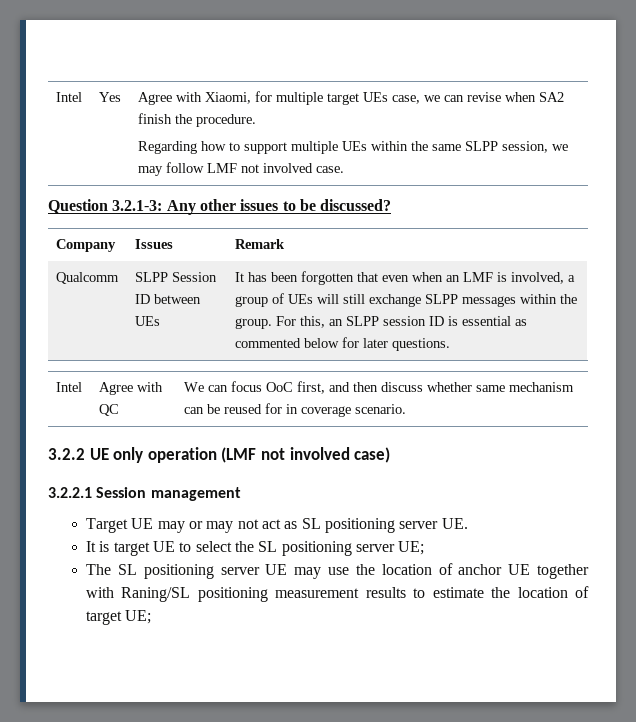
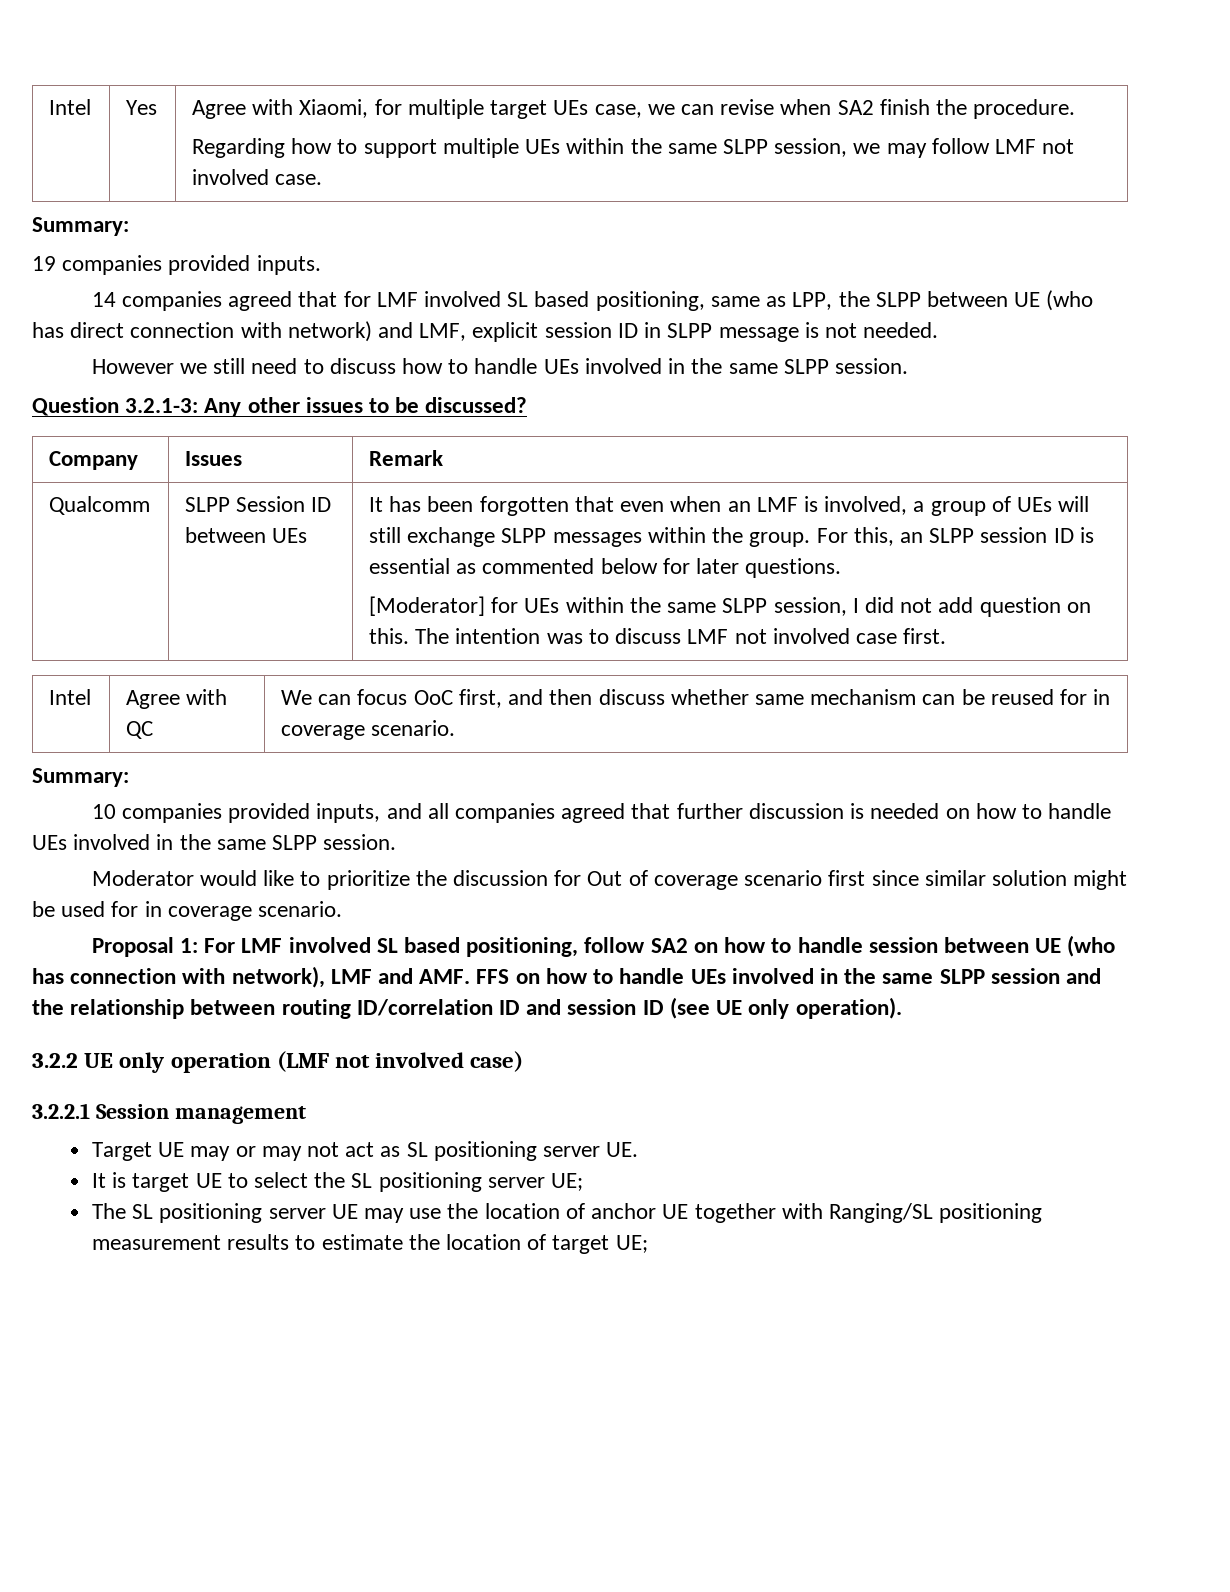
(345, 169) none -> [32,217,129,236] [32,255,321,275] [91,290,1094,311] [32,321,939,342] [91,358,908,374] // Summary: // 19 companies provided inputs. // 14 companies agreed that for LMF involved SL based positioning, same as LPP, the SLPP between UE (who has direct connection with network) and LMF, explicit session ID in SLPP message is not needed. // However we still need to discuss how to handle UEs involved in the same SLPP session.
(451, 344) none -> [369,596,1091,617] [369,628,947,644] // [Moderator] for UEs within the same SLPP session, I did not add question on this. The intention was to discuss LMF not involved case first.
(407, 409) none -> [32,768,129,787] [91,803,1112,823] [32,834,397,850] [91,870,1128,890] [32,901,343,921] [91,935,1116,957] [32,966,1101,988] [32,997,902,1019] // Summary: // 10 companies provided inputs, and all companies agreed that further discussion is needed on how to handle UEs involved in the same SLPP session. // Moderator would like to prioritize the discussion for Out of coverage scenario first since similar solution might be used for in coverage scenario. // Proposal 1: For LMF involved SL based positioning, follow SA2 on how to handle session between UE (who has connection with network), LMF and AMF. FFS on how to handle UEs involved in the same SLPP session and the relationship between routing ID/correlation ID and session ID (see UE only operation).
[121,587,191,602] Raning/SL -> [828,1203,933,1223] Ranging/SL

